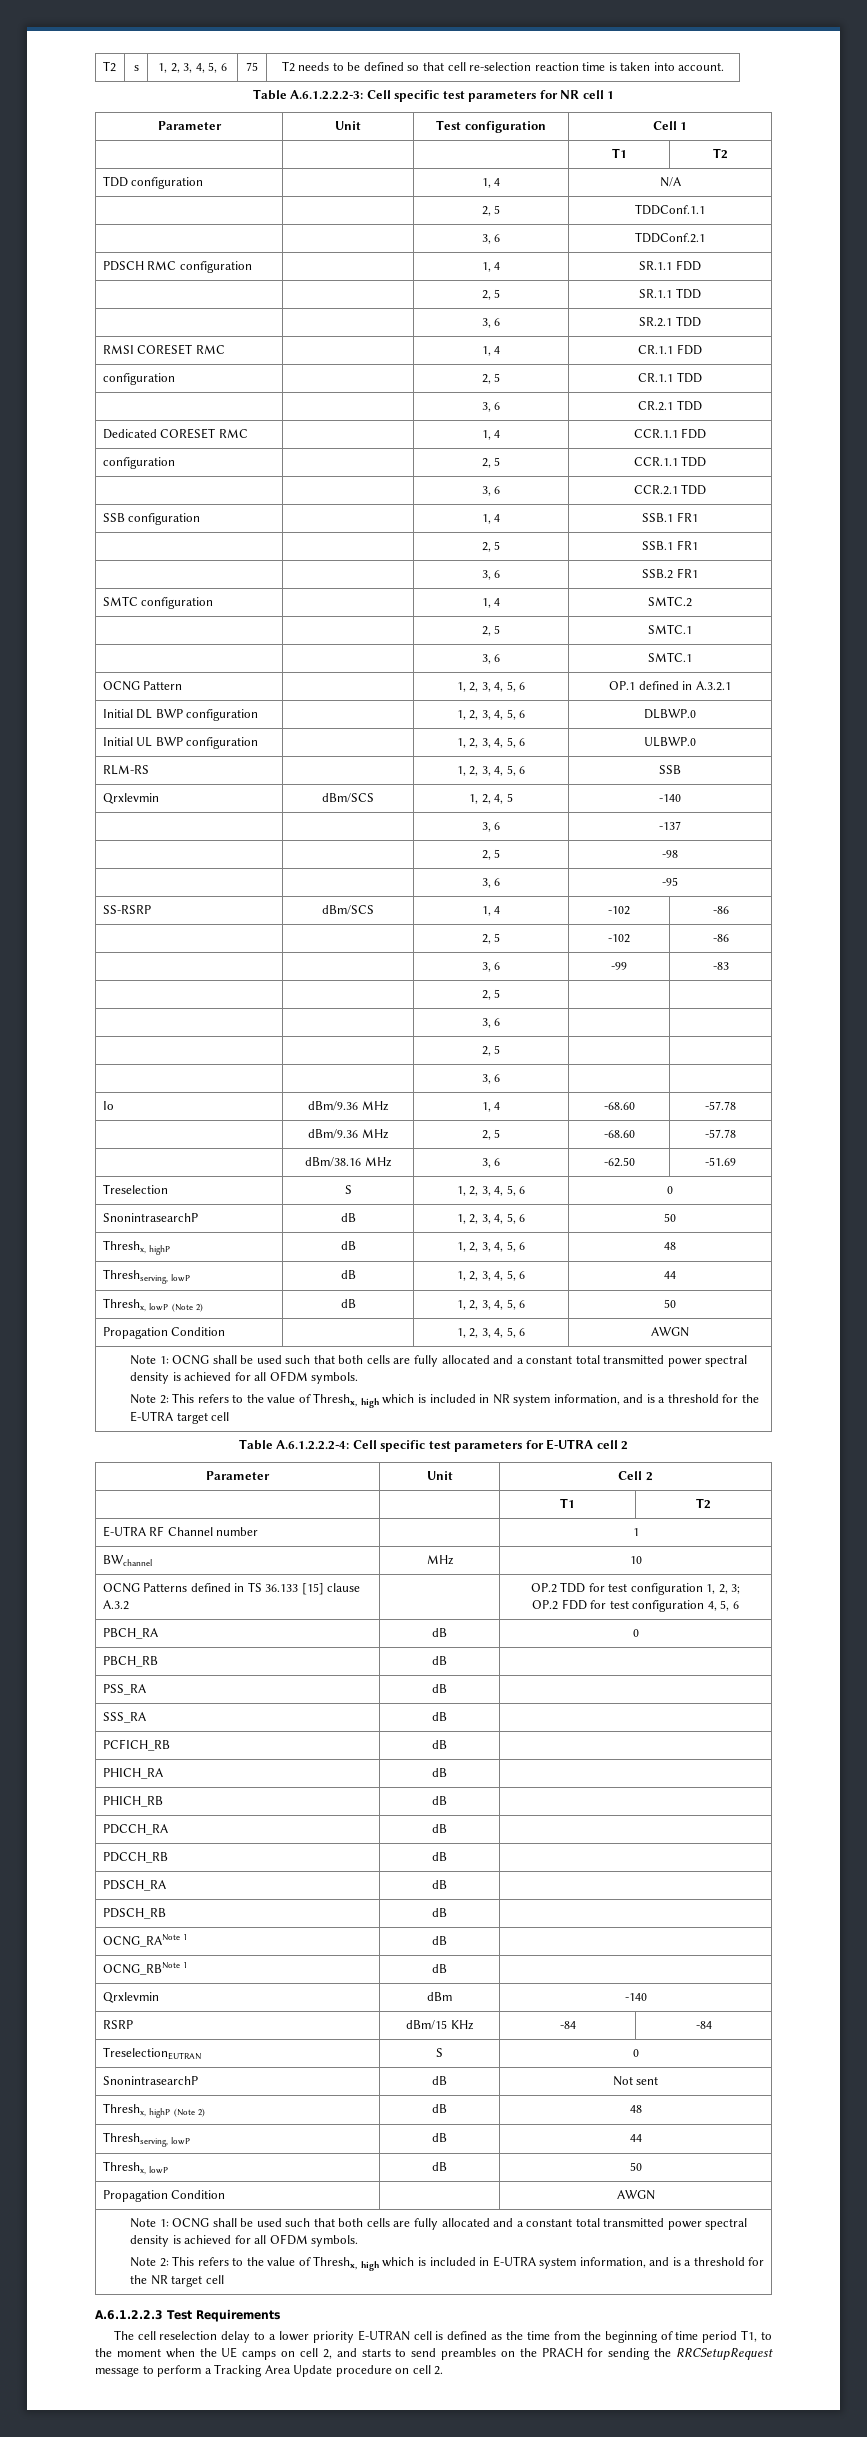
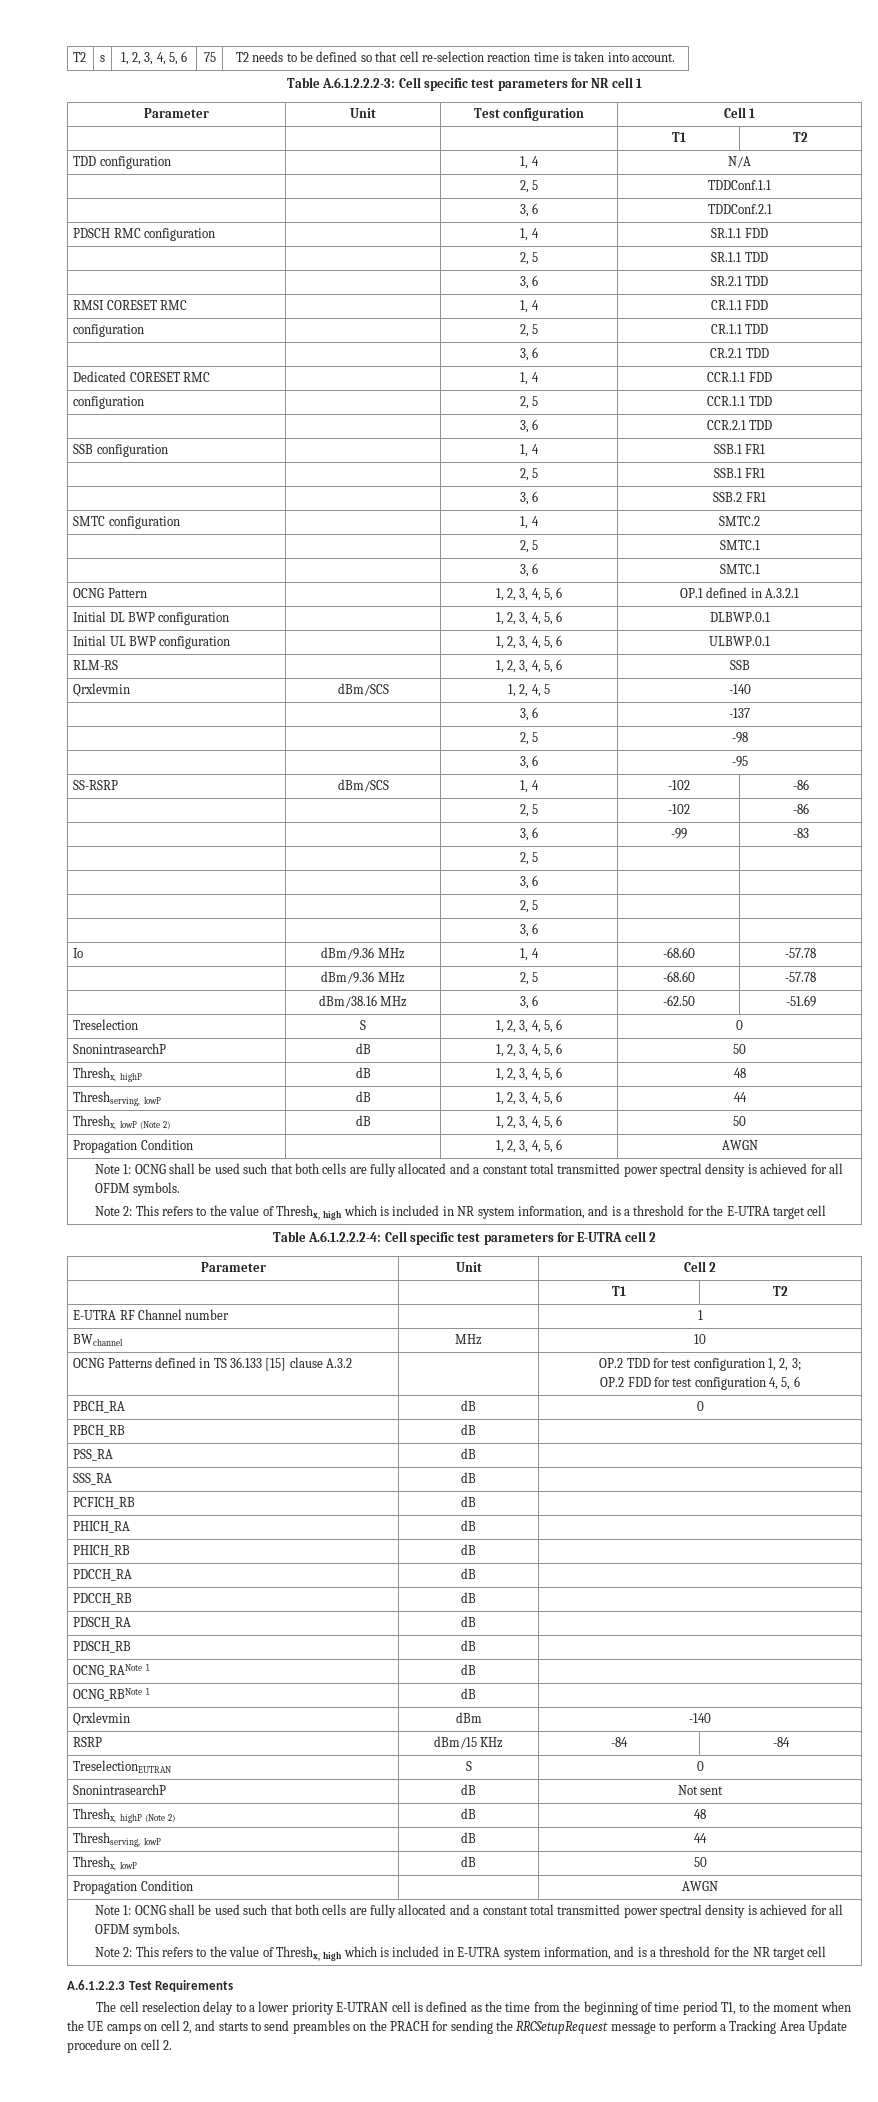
[644,709,696,719] DLBWP.0 -> [709,612,770,622] DLBWP.0.1
[644,737,696,747] ULBWP.0 -> [709,636,770,646] ULBWP.0.1

